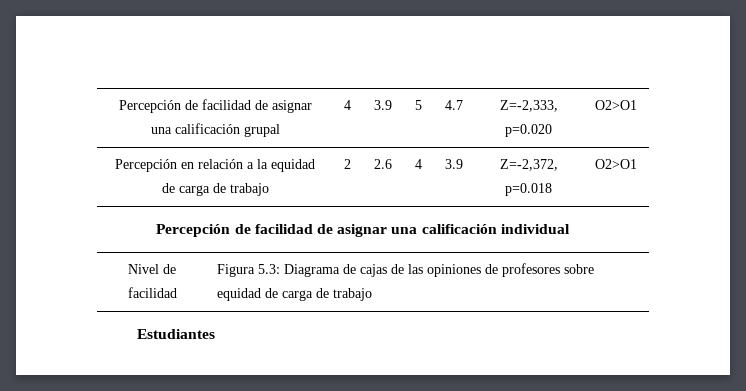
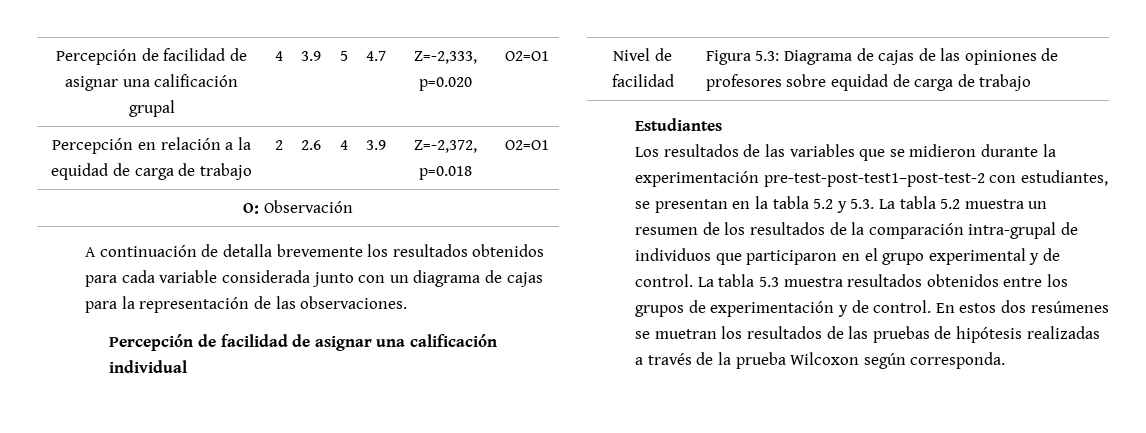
[594,100,637,110] O2>O1 -> [505,51,549,61] O2=O1
[594,159,637,169] O2>O1 -> [505,140,549,150] [243,200,353,214] [85,244,545,257] [85,270,543,287] [85,296,408,313] O2=O1 // O: Observación // A continuación de detalla brevemente los resultados obtenidos para cada variable considerada junto con un diagrama de cajas para la representación de las observaciones.
(215, 334) none -> [635,144,1056,161] [635,170,1109,187] [635,196,1048,213] [635,222,1079,239] [635,248,1061,265] [635,274,1069,287] [635,300,1109,317] [635,326,1100,343] [635,352,1006,369] // Los resultados de las variables que se midieron durante la experimentación pre-test-post-test1–post-test-2 con estudiantes, se presentan en la tabla 5.2 y 5.3. La tabla 5.2 muestra un resumen de los resultados de la comparación intra-grupal de individuos que participaron en el grupo experimental y de control. La tabla 5.3 muestra resultados obtenidos entre los grupos de experimentación y de control. En estos dos resúmenes se muetran los resultados de las pruebas de hipótesis realizadas a través de la prueba Wilcoxon según corresponda.

